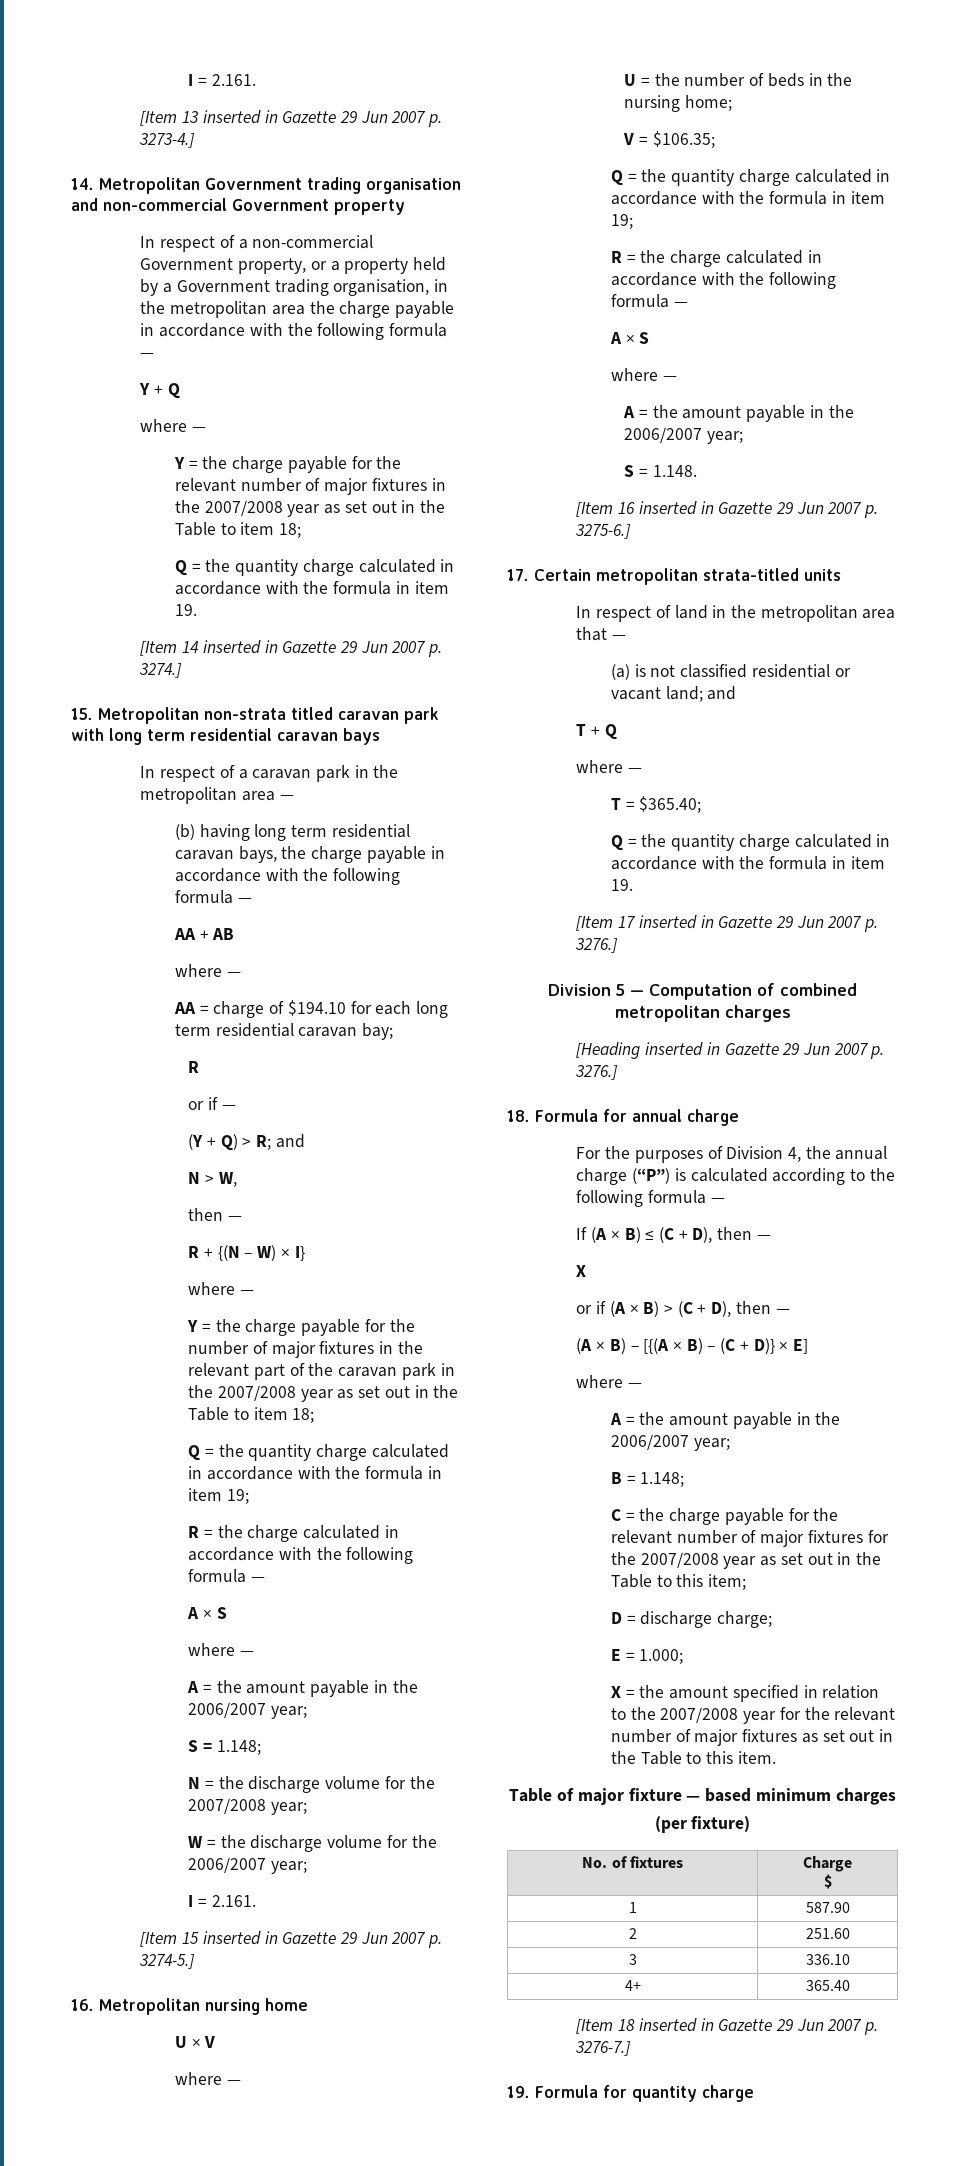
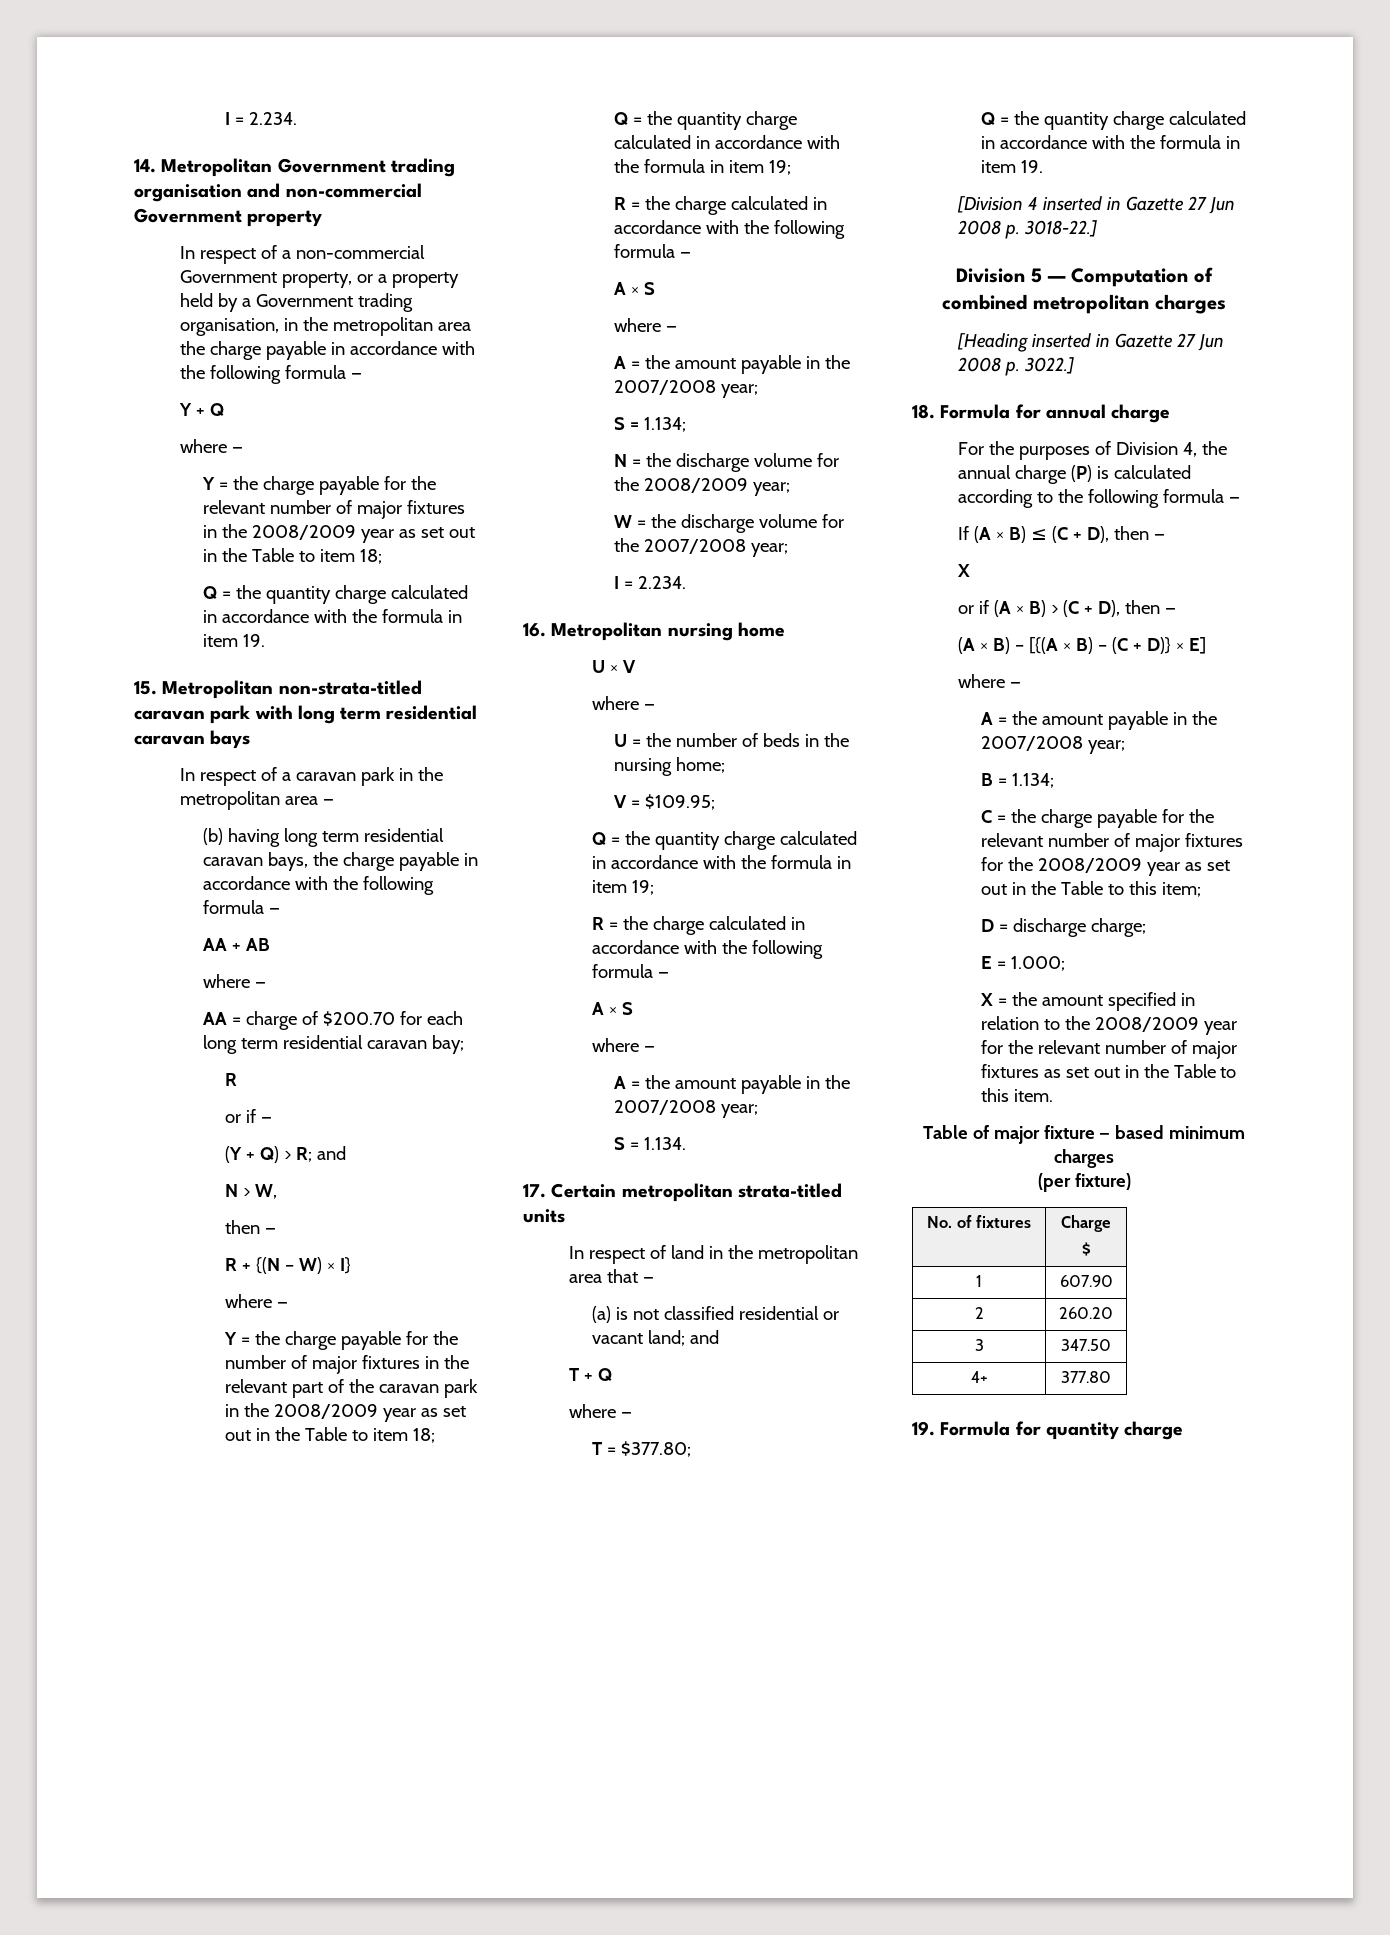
[188,74,256,86] [140,110,443,127] [139,133,196,148] I = 2.161. // [Item 13 inserted in Gazette 29 Jun 2007 p. 3273-4.] -> [225,112,298,125] I = 2.234.
[204,500,283,516] 2007/2008 -> [251,525,356,540] 2008/2009
[140,640,443,657] [139,663,183,678] // [Item 14 inserted in Gazette 29 Jun 2007 p. 3274.] -> (265, 640) none
[204,707,333,720] non-strata titled -> [278,680,422,695] non-strata-titled
[287,1000,346,1016] $194.10 -> [322,1011,395,1026] $200.70
[218,1385,297,1401] 2007/2008 -> [274,1404,379,1419] 2008/2009
[188,1702,308,1719] [188,1740,261,1755] 2006/2007 year; // S = 1.148; -> [614,380,759,398] [614,417,687,432] 2007/2008 year; // S = 1.134;
[188,1798,308,1815] [188,1835,437,1852] [188,1857,308,1874] [188,1895,256,1907] [140,1931,443,1948] [139,1954,196,1969] 2007/2008 year; // W = the discharge volume for the 2006/2007 year; // I = 2.161. // [Item 15 inserted in Gazette 29 Jun 2007 p. 3274-5.] -> [644,478,791,496] [614,514,845,533] [614,538,789,557] [614,576,687,589] 2008/2009 year; // W = the discharge volume for the 2007/2008 year; // I = 2.234.
[652,131,715,148] $106.35; -> [645,794,716,810] $109.95;
[624,427,744,444] [624,465,697,477] [576,501,879,518] [575,524,632,539] 2006/2007 year; // S = 1.148. // [Item 16 inserted in Gazette 29 Jun 2007 p. 3275-6.] -> [614,1100,759,1118] [614,1137,687,1150] 2007/2008 year; // S = 1.134.
[639,796,702,813] $365.40; -> [620,1441,691,1457] $377.80;
[576,915,879,932] [575,938,619,953] [Item 17 inserted in Gazette 29 Jun 2007 p. 3276.] -> [956,196,1235,214] [957,220,1097,239] [Division 4 inserted in Gazette 27 Jun 2008 p. 3018-22.]
[782,1043,885,1059] [575,1065,619,1080] 29 Jun 2007 p. 3276.] -> [1176,333,1224,351] [957,357,1074,376] 27 Jun 2008 p. 3022.]
[632,1168,671,1184] (“P”) -> [1070,465,1092,482] (P)
[610,1434,689,1450] 2006/2007 -> [980,736,1083,751] 2007/2008
[640,1472,685,1487] 1.148; -> [1011,773,1054,788] 1.134;
[640,1552,719,1568] 2007/2008 -> [1037,858,1142,873] 2008/2009
[660,1707,739,1723] 2007/2008 -> [1094,1017,1199,1032] 2008/2009
[805,1902,850,1913] 587.90 -> [1059,1275,1113,1287] 607.90
[805,1928,850,1939] 251.60 -> [1059,1307,1113,1319] 260.20
[805,1954,850,1965] 336.10 -> [1061,1339,1111,1351] 347.50
[805,1980,850,1991] [576,2018,879,2035] [575,2041,632,2056] 365.40 // [Item 18 inserted in Gazette 29 Jun 2007 p. 3276-7.] -> [1061,1371,1111,1383] 377.80

